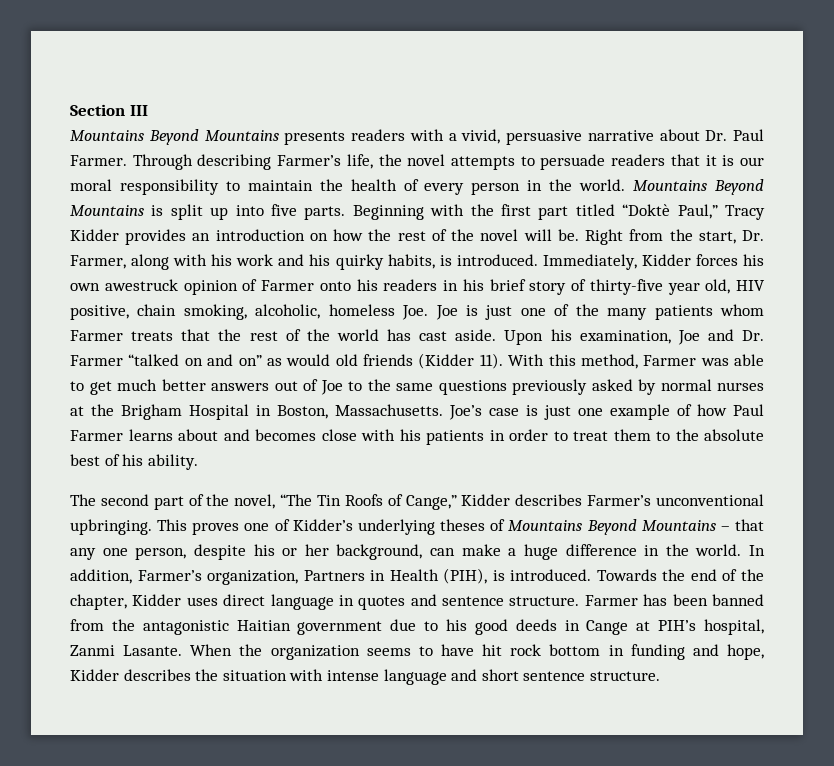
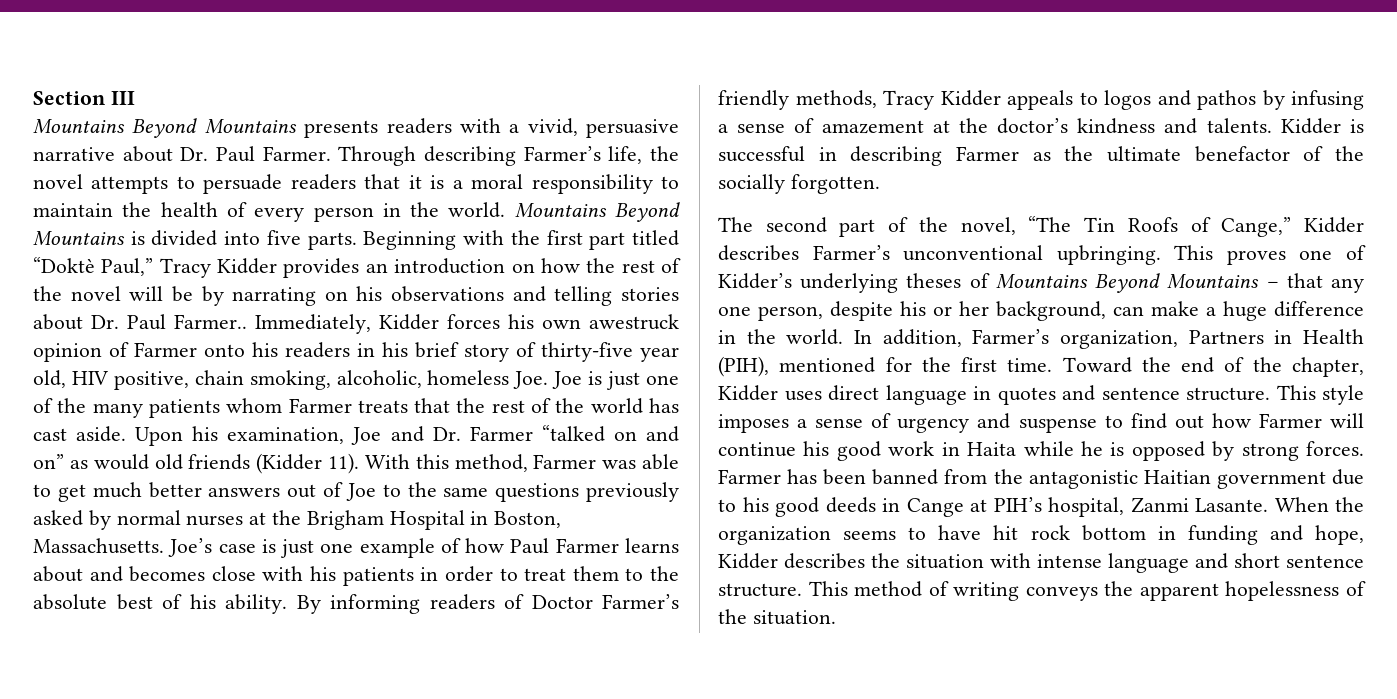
[739,157,764,166] our -> [452,180,463,189] a
[170,204,229,220] split up -> [151,230,218,246] divided
[557,229,765,245] [70,254,538,270] be. Right from the start, Dr. Farmer, along with his work and his quirky habits, is introduced. -> [171,286,679,306] [33,314,247,330] be by narrating on his observations and telling stories about Dr. Paul Farmer..
(198, 462) none -> [296,594,679,614] [718,90,1364,110] [718,118,1364,134] [718,146,1364,166] [718,174,880,194] By informing readers of Doctor Farmer’s friendly methods, Tracy Kidder appeals to logos and pathos by infusing a sense of amazement at the doctor’s kindness and talents. Kidder is successful in describing Farmer as the ultimate benefactor of the socially forgotten.
[492,569,657,581] is introduced. Towards -> [779,357,1132,373] mentioned for the first time. Toward
(580, 601) none -> [1276,385,1364,405] [718,413,1364,433] [718,441,1364,461] This style imposes a sense of urgency and suspense to find out how Farmer will continue his good work in Haita while he is opposed by strong forces.
(660, 676) none -> [808,581,1366,601] [718,609,836,625] This method of writing conveys the apparent hopelessness of the situation.

